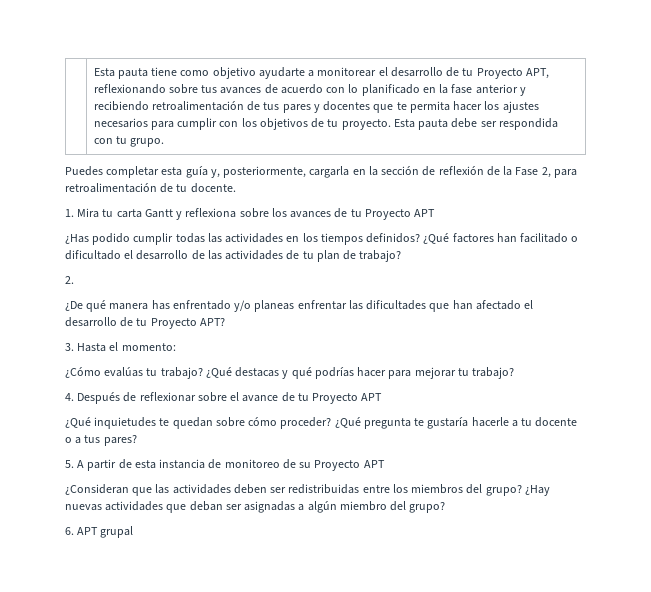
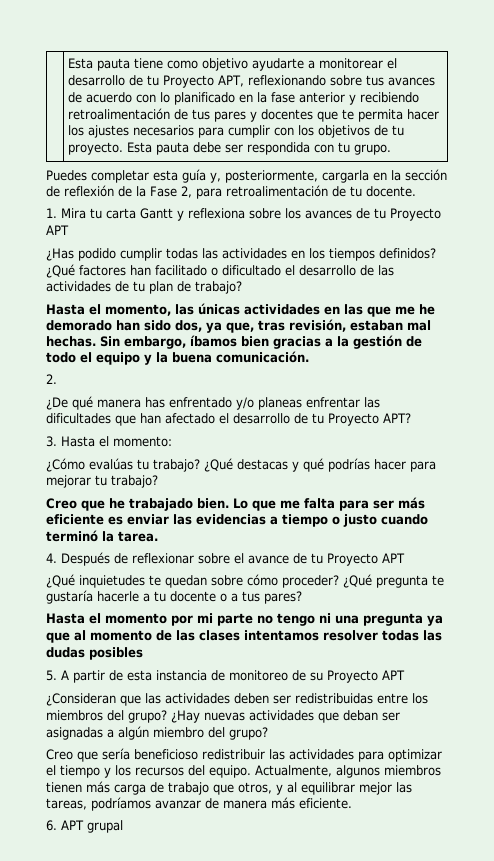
(402, 256) none -> [46,303,435,317] [46,319,431,333] [46,335,422,349] [46,351,309,365] // Hasta el momento, las únicas actividades en las que me he demorado han sido dos, ya que, tras revisión, estaban mal hechas. Sin embargo, íbamos bien gracias a la gestión de todo el equipo y la buena comunicación.
(515, 373) none -> [46,497,425,511] [46,514,428,527] [46,530,158,542] // Creo que he trabajado bien. Lo que me falta para ser más eficiente es enviar las evidencias a tiempo o justo cuando terminó la tarea.
(137, 440) none -> [46,613,443,626] [46,630,442,643] [46,647,143,660] // Hasta el momento por mi parte no tengo ni una pregunta ya que al momento de las clases intentamos resolver todas las dudas posibles
(446, 507) none -> [46,748,442,762] [46,765,441,778] [46,781,412,795] [46,797,352,811] // Creo que sería beneficioso redistribuir las actividades para optimizar el tiempo y los recursos del equipo. Actualmente, algunos miembros tienen más carga de trabajo que otros, y al equilibrar mejor las tareas, podríamos avanzar de manera más eficiente.

